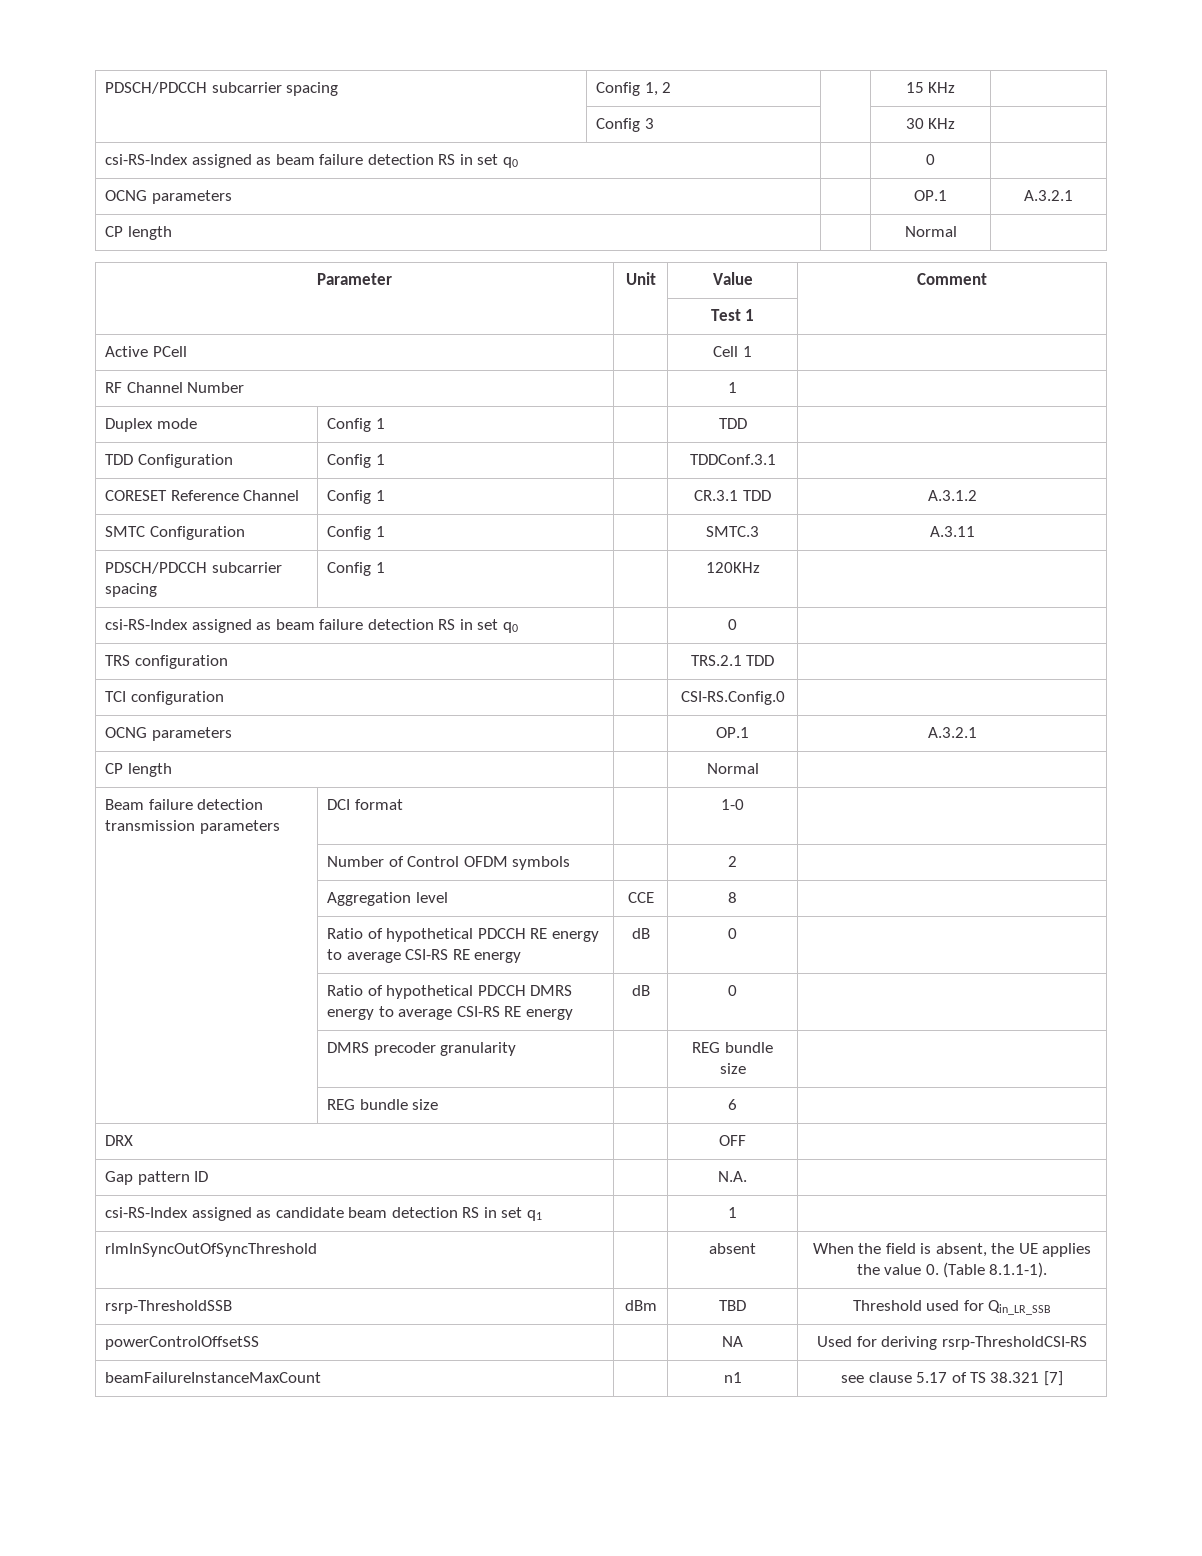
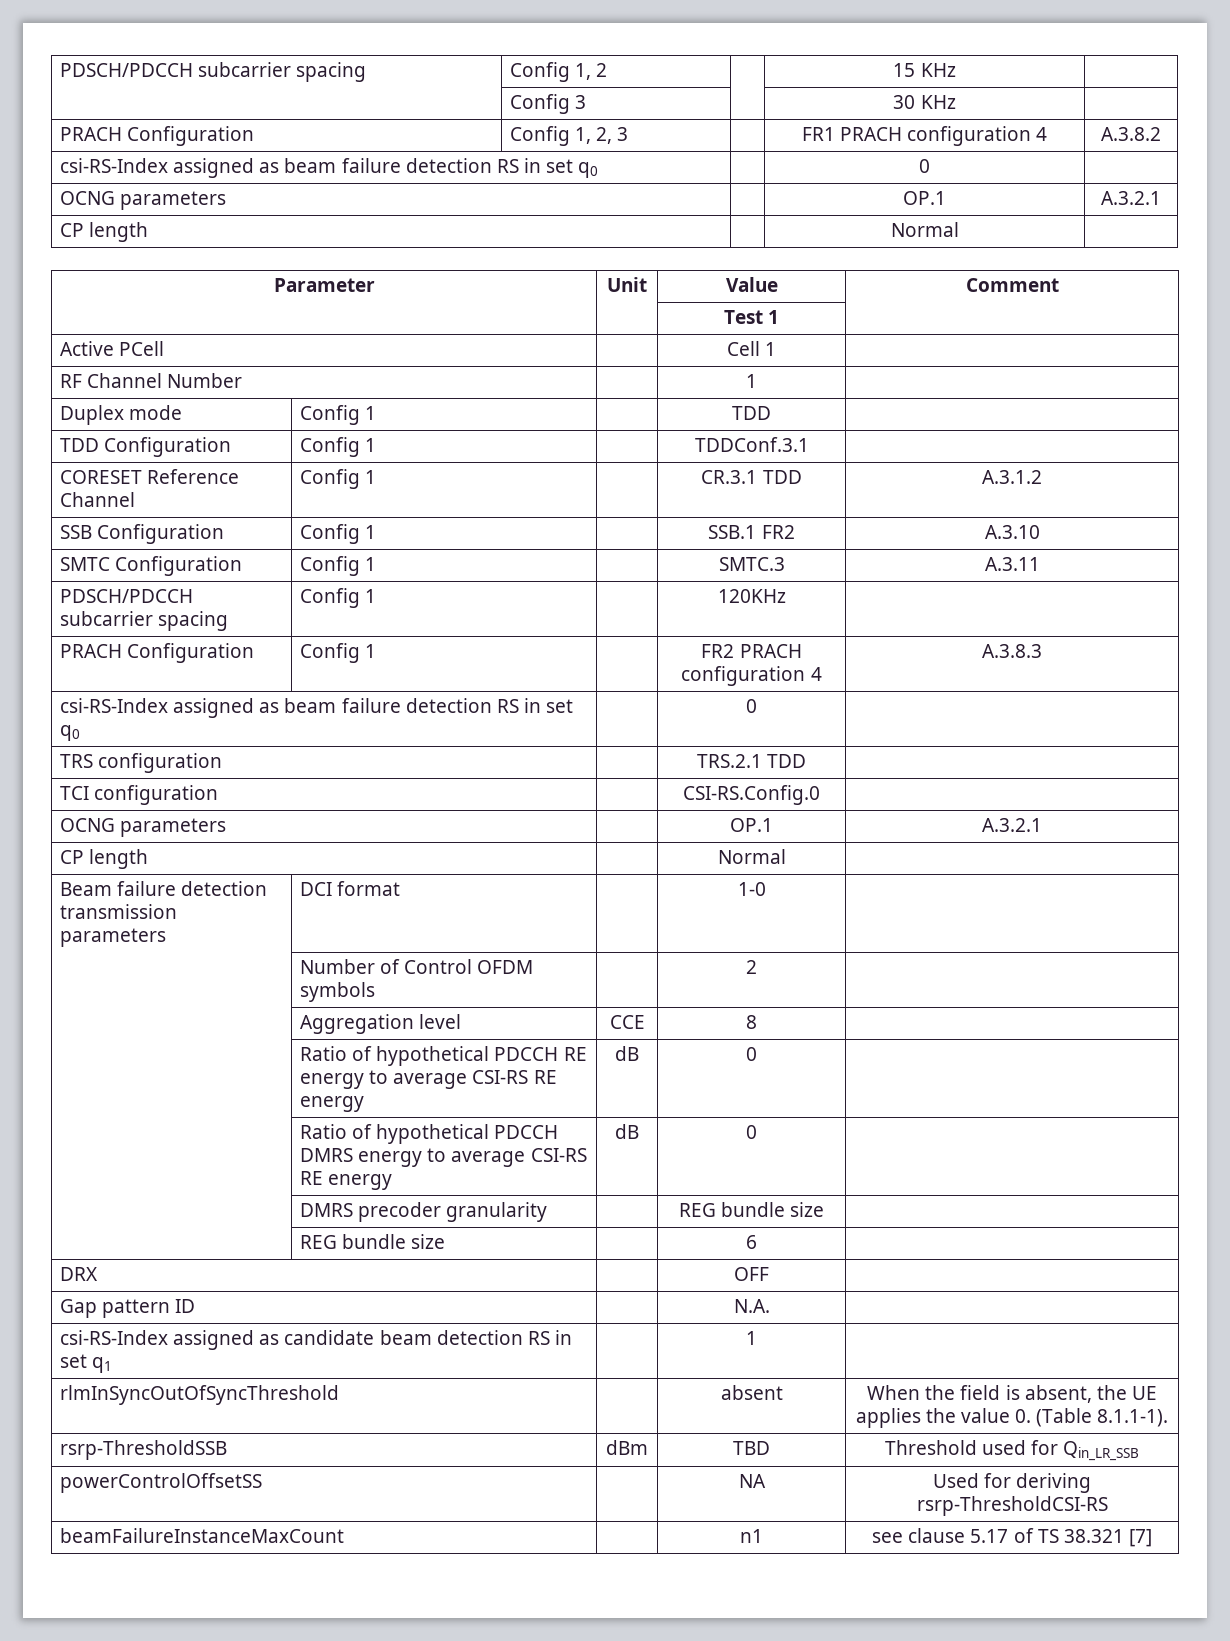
(956, 123) none -> [59,126,255,146] [509,126,629,146] [801,126,1048,146] [1101,127,1161,141] // PRACH Configuration | Config 1, 2, 3 | | FR1 PRACH configuration 4 | A.3.8.2
(977, 495) none -> [59,524,225,544] [299,524,377,544] [708,525,795,539] [984,525,1040,539] // SSB Configuration | Config 1 | | SSB.1 FR2 | A.3.10
(760, 567) none -> [59,643,255,663] [299,643,377,663] [701,644,802,658] [681,666,822,686] [982,644,1042,658] // PRACH Configuration | Config 1 | | FR2 PRACH configuration 4 | A.3.8.3

